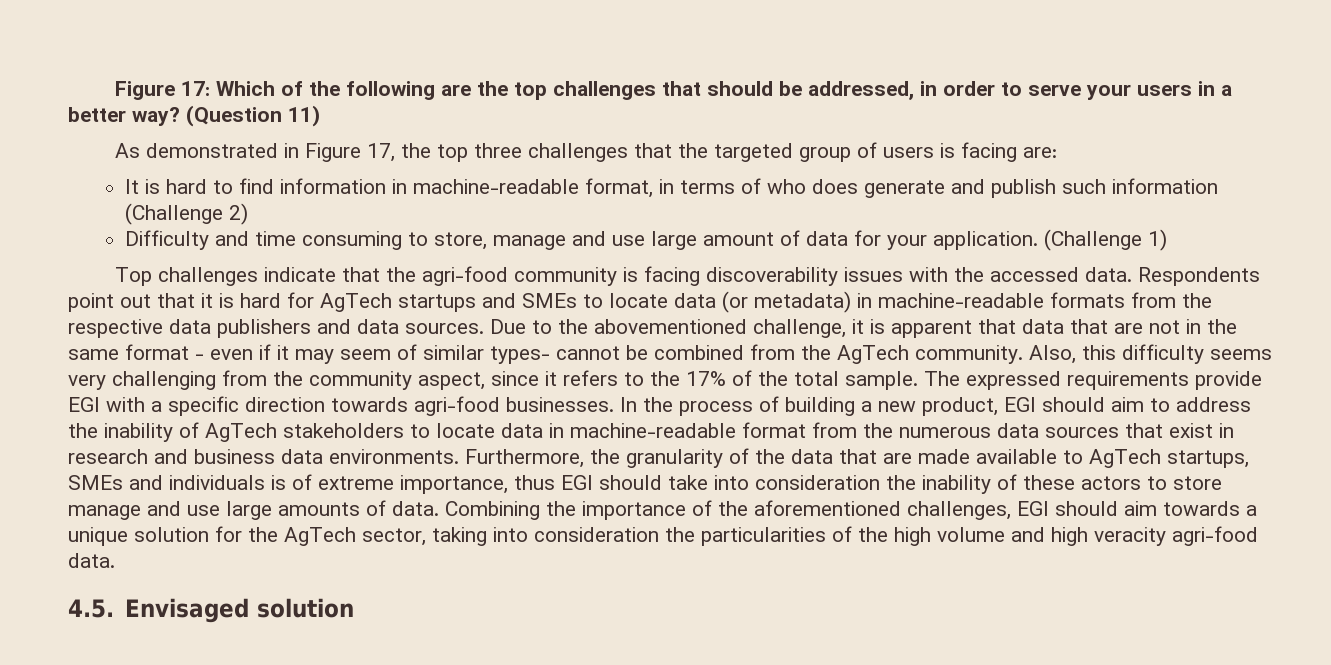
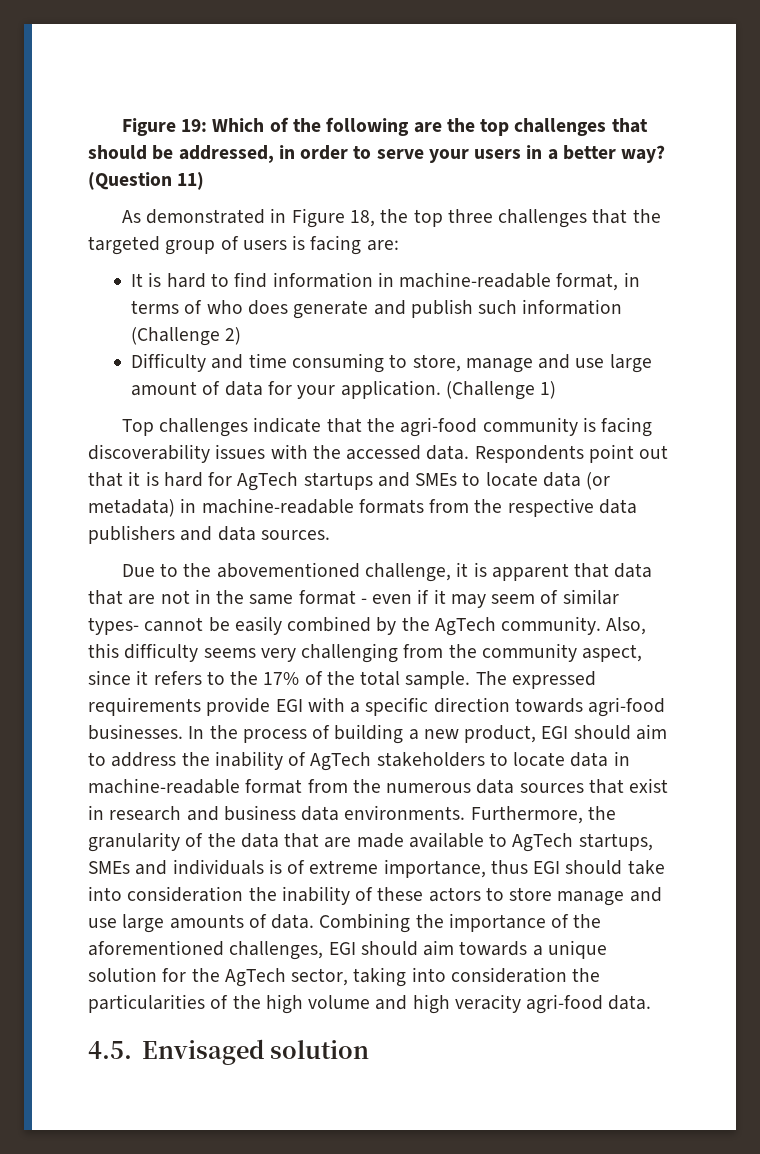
[115,81,211,100] Figure 17: -> [121,118,208,136] Figure 19:
[367,143,396,162] 17, -> [349,210,375,227] 18,
(484, 328) none -> (330, 535) //
[654,344,795,360] combined from -> [234,616,397,635] easily combined by

